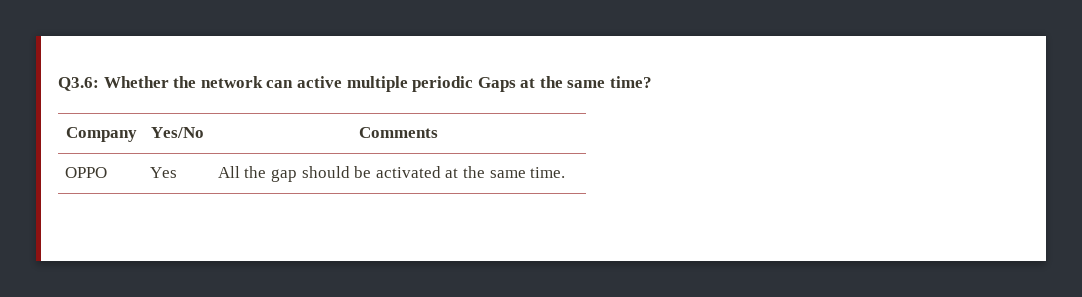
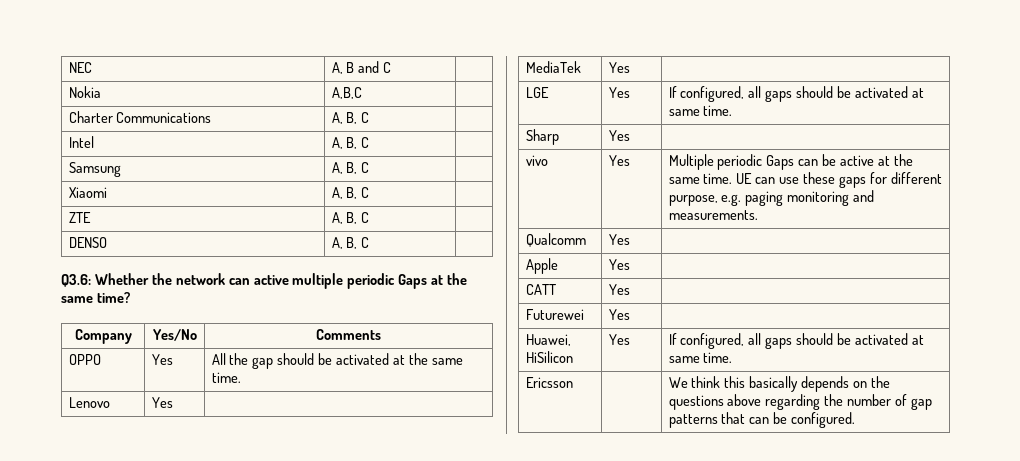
(58, 84) none -> [68,62,92,73] [331,61,392,74] [68,86,101,98] [331,87,362,99] [68,111,212,123] [331,112,370,124] [68,136,94,148] [331,137,370,149] [68,162,121,177] [331,162,370,174] [68,187,107,198] [331,187,370,199] [68,212,91,223] [331,212,370,224] [68,237,107,248] [331,237,370,249] NEC | A, B and C | // Nokia | A,B,C | // Charter Communications | A, B, C | // Intel | A, B, C | // Samsung | A, B, C | // Xiaomi | A, B, C | // ZTE | A, B, C | // DENSO | A, B, C | //
(566, 172) none -> [68,397,110,408] [151,397,173,408] [525,61,581,73] [608,62,630,73] [525,87,549,98] [608,87,630,98] [668,86,924,102] [668,105,733,116] [525,129,559,145] [608,130,630,141] [525,155,548,166] [608,155,630,166] [668,154,913,170] [668,172,942,188] [668,190,875,206] [668,210,758,220] [525,233,586,247] [608,234,630,245] [525,258,558,274] [608,259,630,270] [525,284,556,295] [608,284,630,295] [525,309,584,320] [608,309,630,320] [525,334,571,346] [525,351,573,363] [608,334,630,345] [668,333,924,349] [668,352,733,363] [525,377,573,388] [668,376,891,392] [668,394,933,410] [668,412,856,428] // Lenovo | Yes | // MediaTek | Yes | // LGE | Yes | If configured, all gaps should be activated at same time. // Sharp | Yes | // vivo | Yes | Multiple periodic Gaps can be active at the same time. UE can use these gaps for different purpose, e.g. paging monitoring and measurements. // Qualcomm | Yes | // Apple | Yes | // CATT | Yes | // Futurewei | Yes | // Huawei, HiSilicon | Yes | If configured, all gaps should be activated at same time. // Ericsson | | We think this basically depends on the questions above regarding the number of gap patterns that can be configured.

